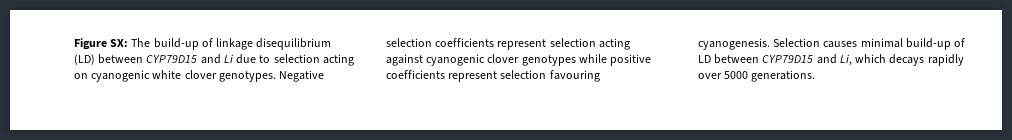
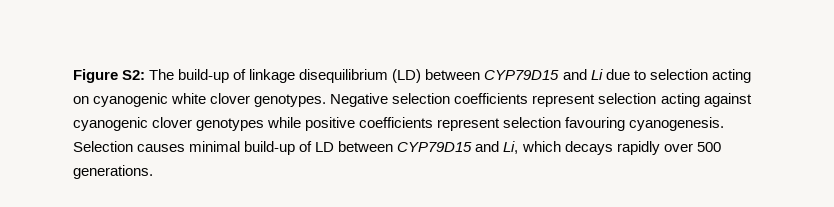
[110,39,129,47] SX: -> [122,70,146,80] S2:
[724,71,749,79] 5000 -> [696,142,721,152] 500

